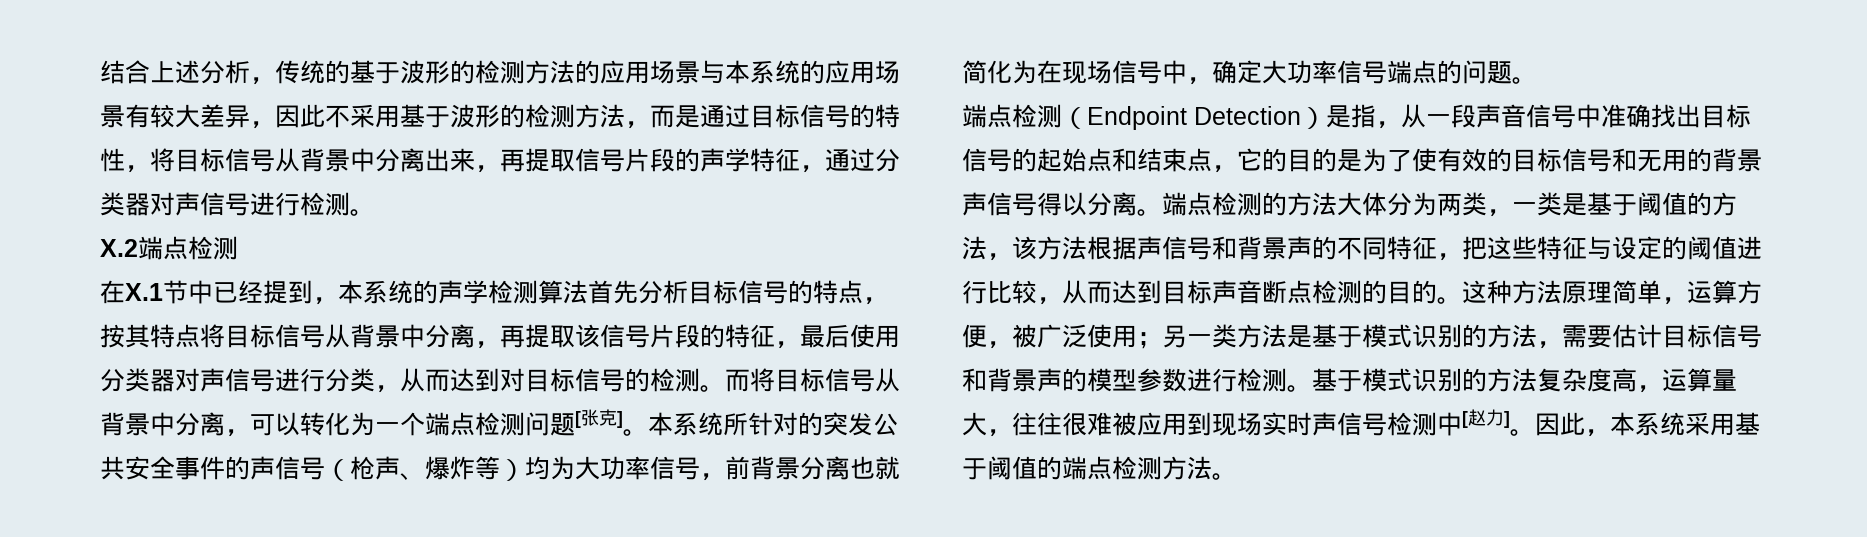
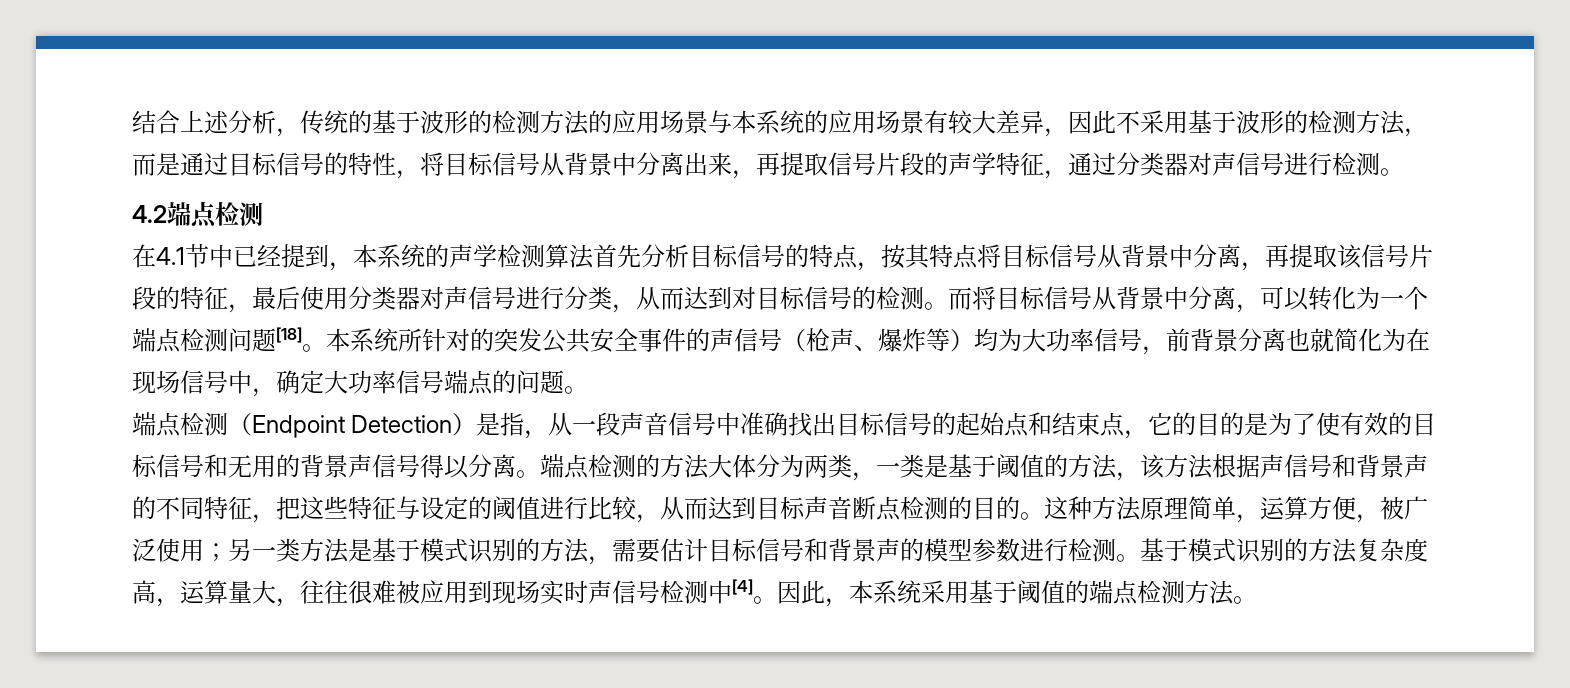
[100,239,138,257] X.2 -> [132,205,167,223] 4.2
[125,283,163,301] X.1 -> [156,247,185,265] 4.1
[575,409,623,428] [张克] -> [276,327,302,343] [18]
[1462,409,1510,428] [赵力] -> [732,579,753,595] [4]

